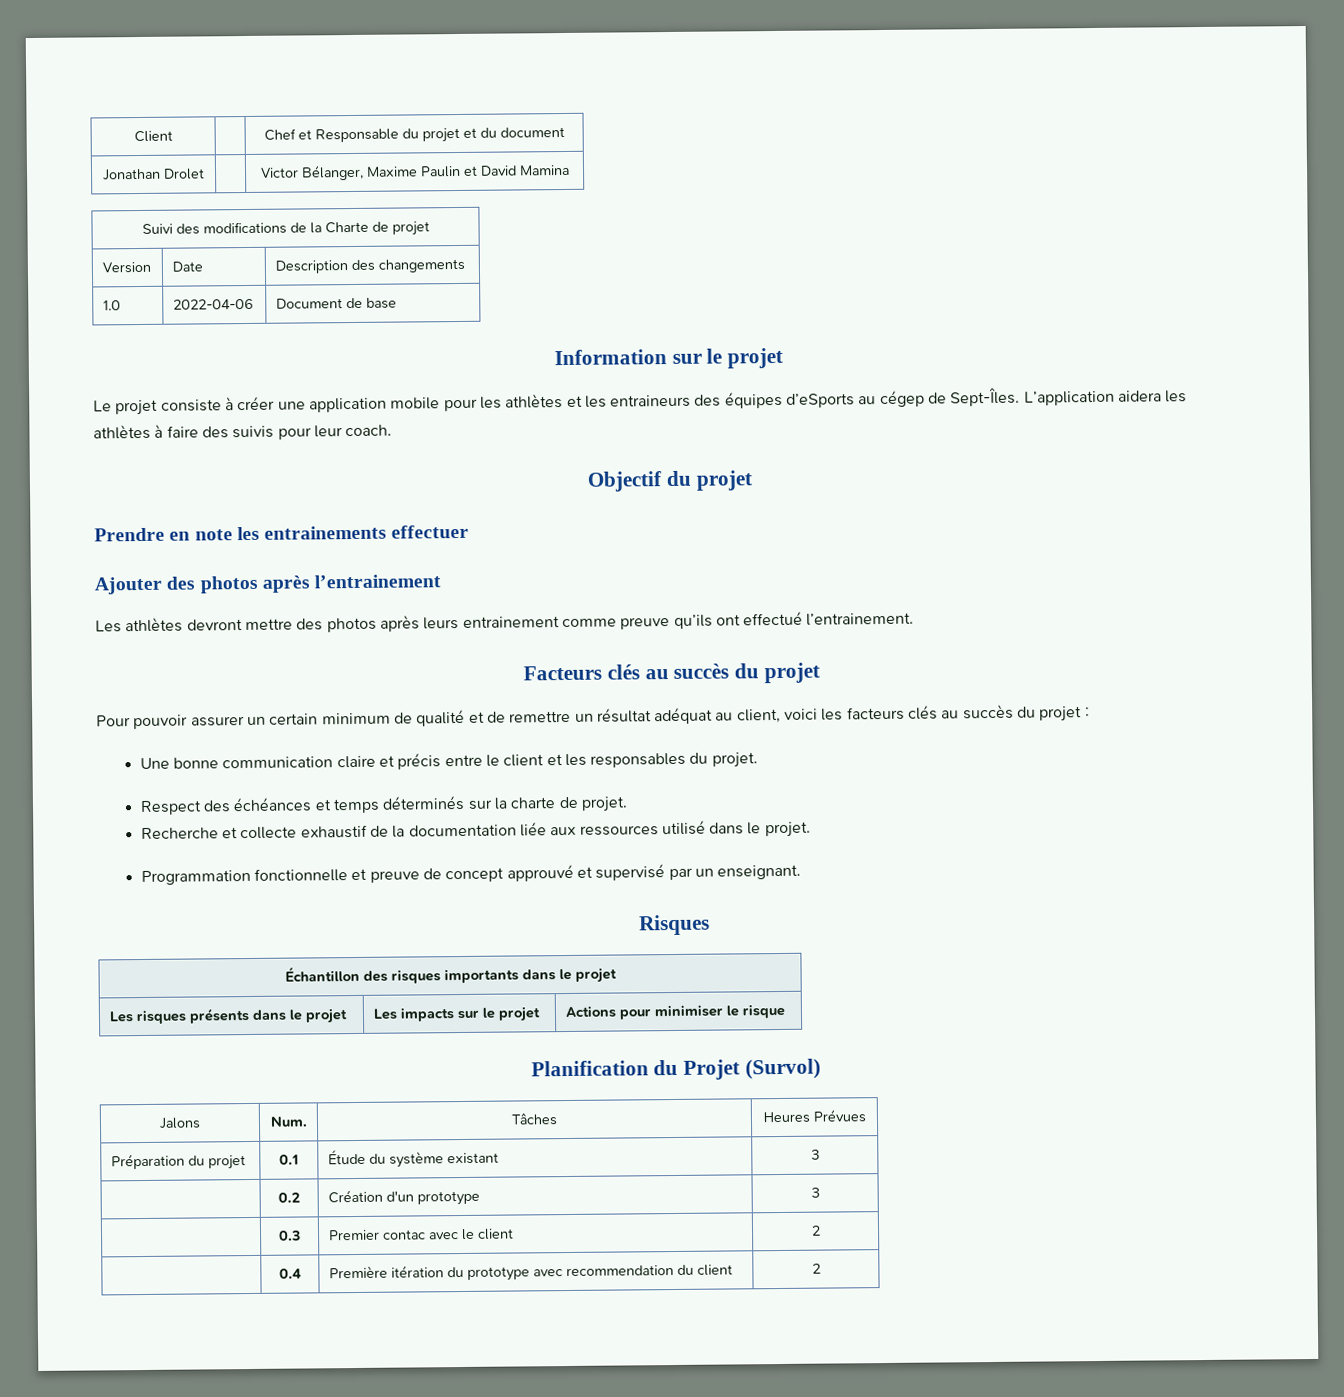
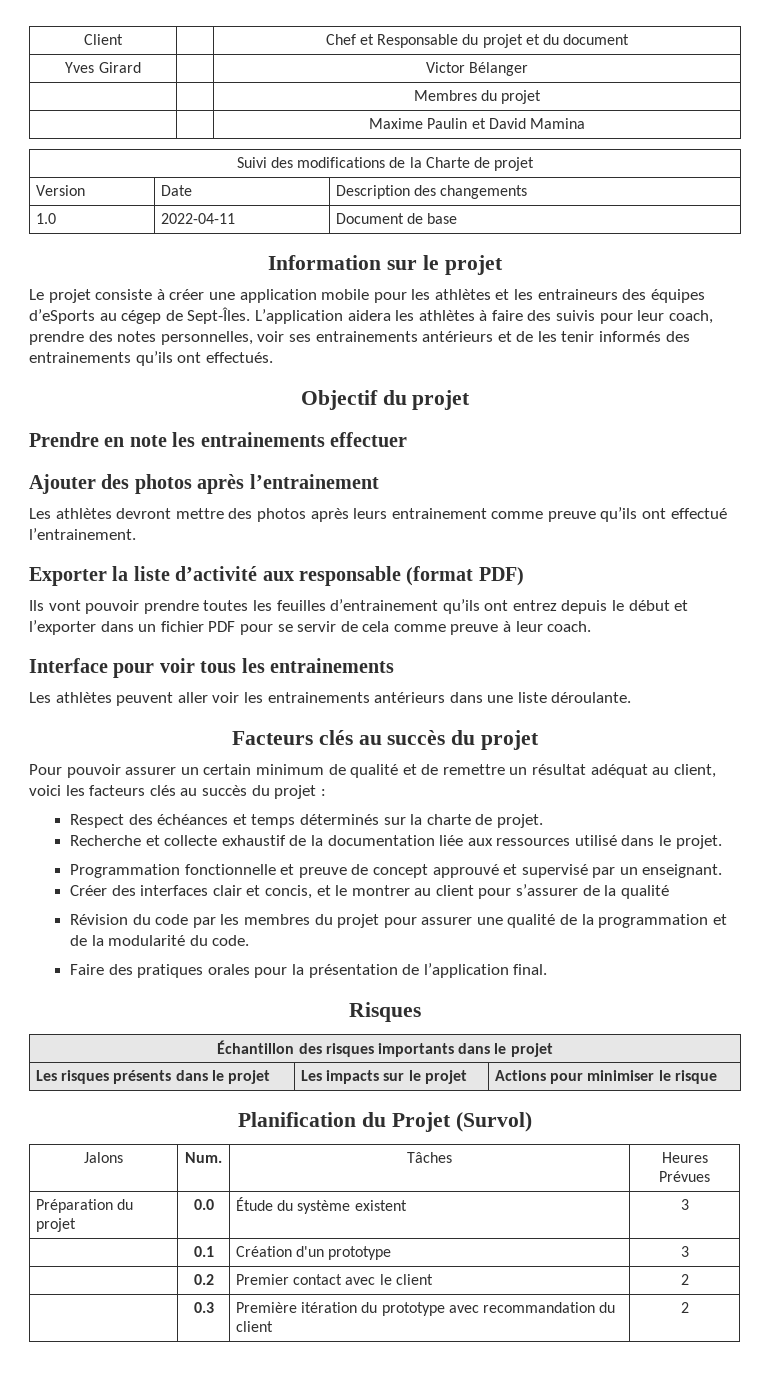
[102,168,205,181] Jonathan Drolet -> [65,62,141,73] Yves Girard
[300,164,364,181] Bélanger, -> [469,62,529,76] [413,90,542,104] Bélanger // | | Membres du projet // | |
[172,298,254,310] 2022-04-06 -> [160,213,235,224] 2022-04-11
[345,424,393,437] coach. -> [668,310,713,324] [29,331,690,345] [29,351,273,366] coach, prendre des notes personnelles, voir ses entrainements antérieurs et de les tenir informés des entrainements qu’ils ont effectués.
(915, 619) none -> [29,566,524,586] [29,599,689,614] [29,620,592,635] [29,658,394,678] [29,692,632,706] // Exporter la liste d’activité aux responsable (format PDF) // Ils vont pouvoir prendre toutes les feuilles d’entrainement qu’ils ont entrez depuis le début et l’exporter dans un fichier PDF pour se servir de cela comme preuve à leur coach. // Interface pour voir tous les entrainements // Les athlètes peuvent aller voir les entrainements antérieurs dans une liste déroulante.
[139,752,758,770] // Une bonne communication claire et précis entre le client et les responsables du projet. -> (326, 792) none
(802, 872) none -> [69,884,669,899] [69,914,727,928] [69,935,250,946] [69,963,548,978] // Créer des interfaces clair et concis, et le montrer au client pour s’assurer de la qualité // Révision du code par les membres du projet pour assurer une qualité de la programmation et de la modularité du code. // Faire des pratiques orales pour la présentation de l’application final.
[279,1154,299,1165] 0.1 -> [193,1199,214,1210] 0.0
[446,1152,499,1165] [810,1149,820,1160] [278,1192,300,1203] existant | 3 // | 0.2 -> [354,1200,407,1211] [680,1199,689,1210] [193,1246,214,1257] existent | 3 // | 0.1
[278,1230,301,1241] 0.3 -> [193,1274,214,1285] 0.2
[381,1229,426,1240] contac -> [293,1274,343,1285] contact
[278,1268,302,1279] 0.4 -> [193,1302,214,1313] 0.3
[565,1265,674,1277] recommendation -> [482,1302,595,1313] recommandation

